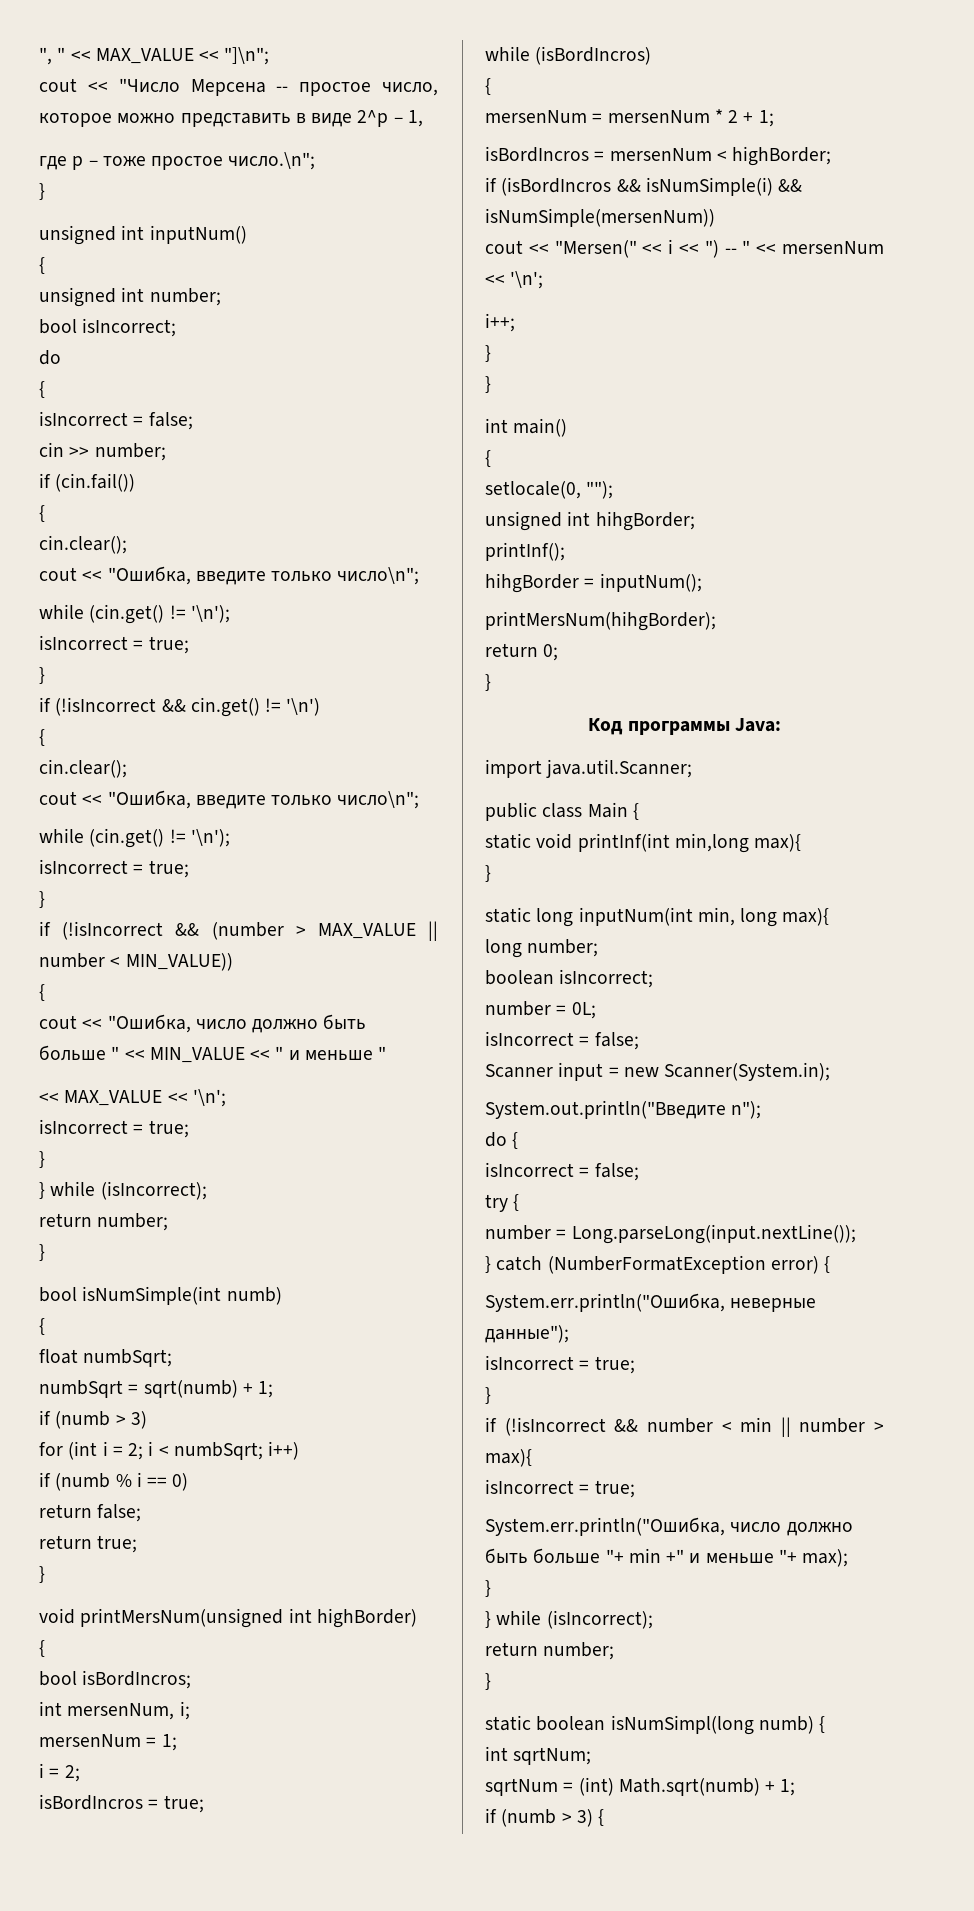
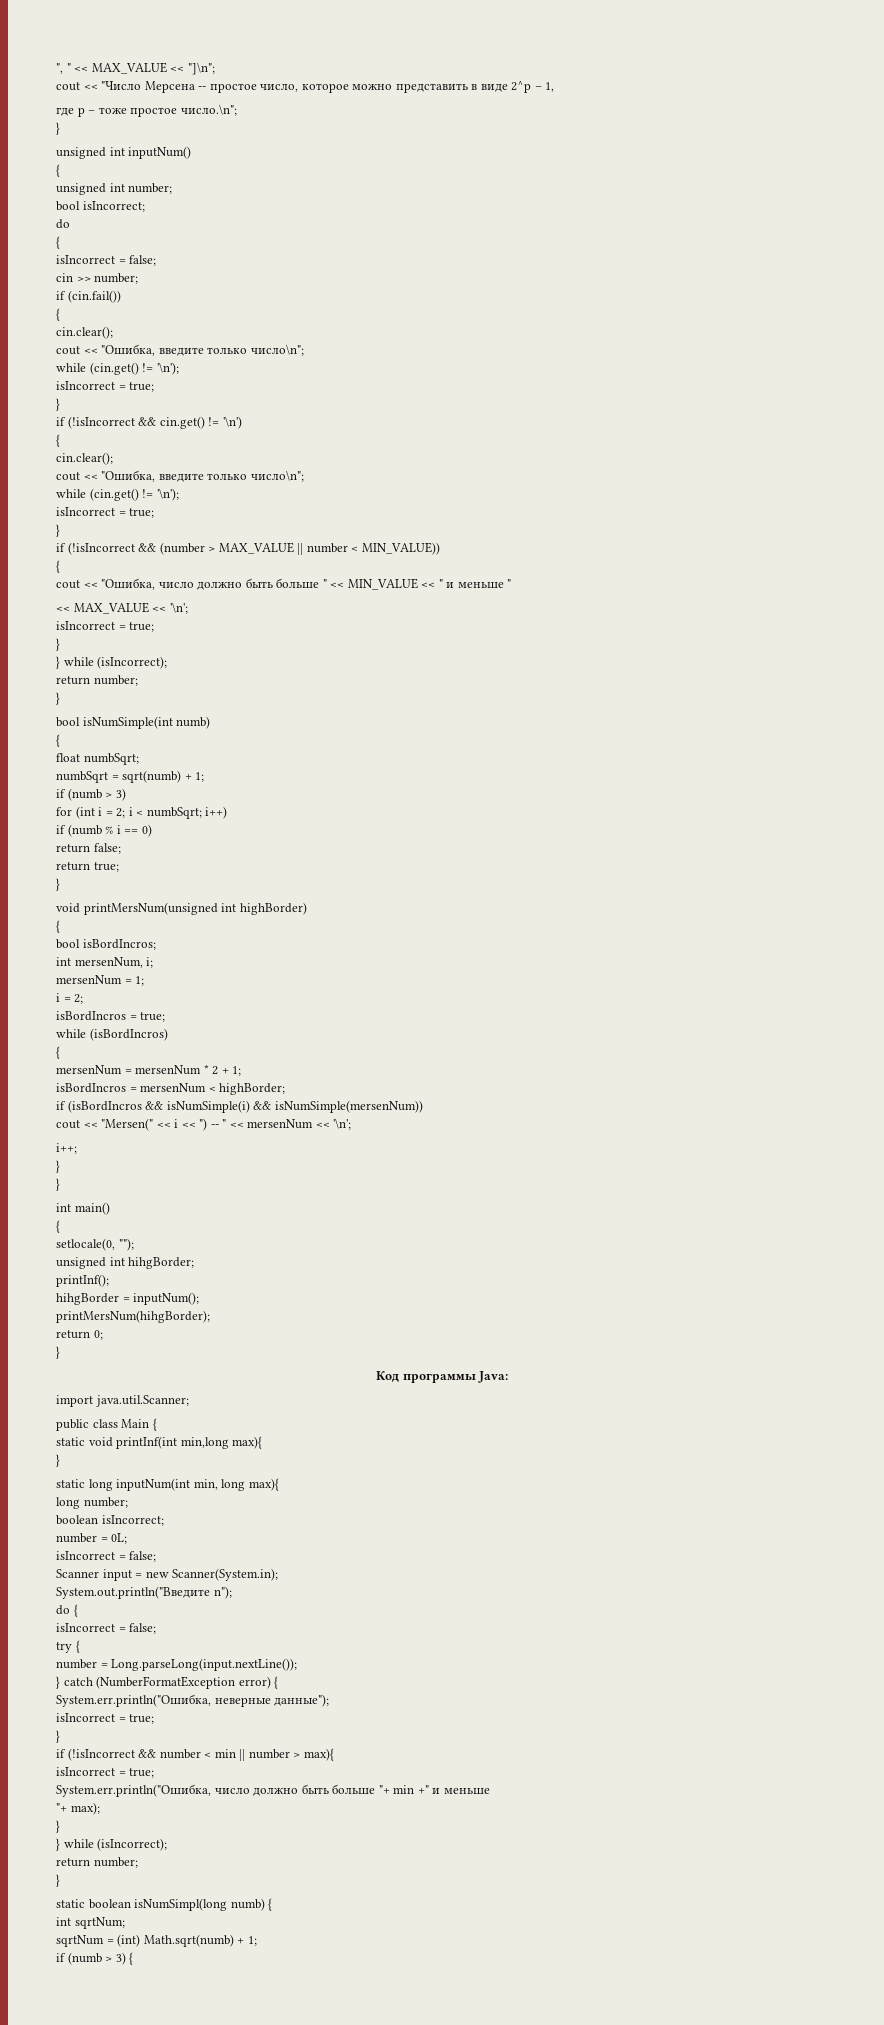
(774, 1558) none -> (490, 1791) //

